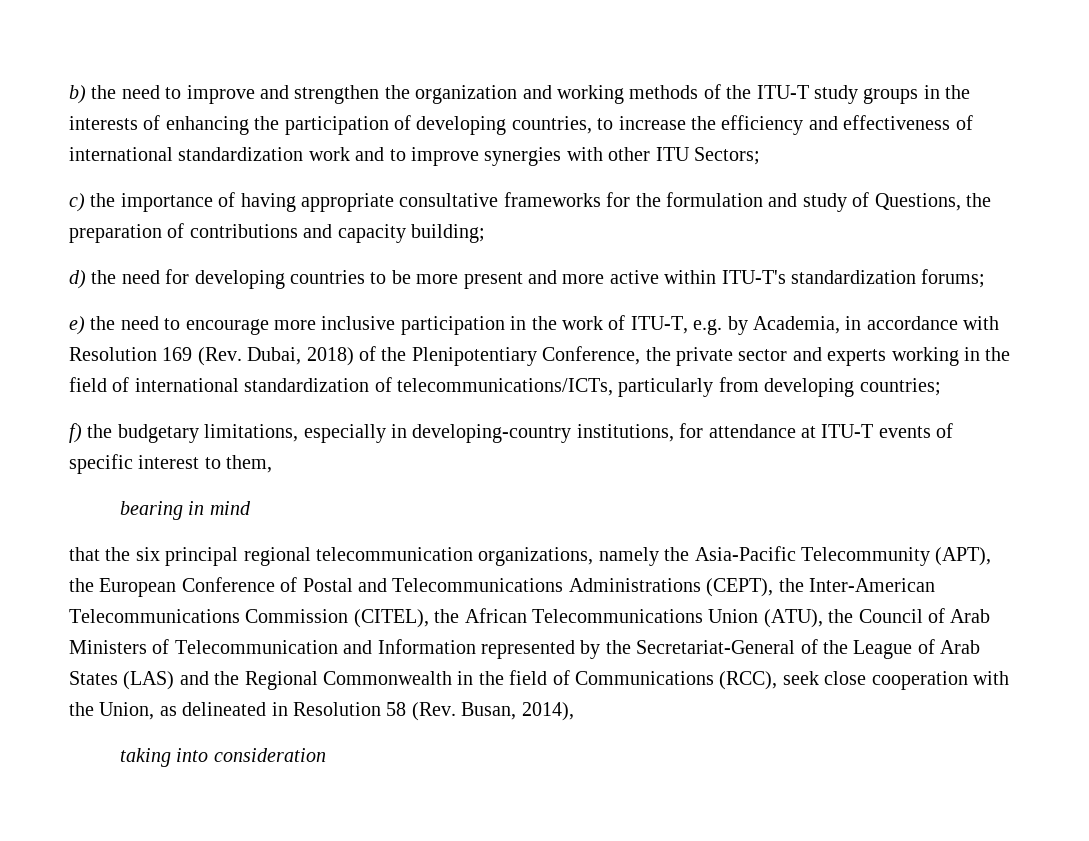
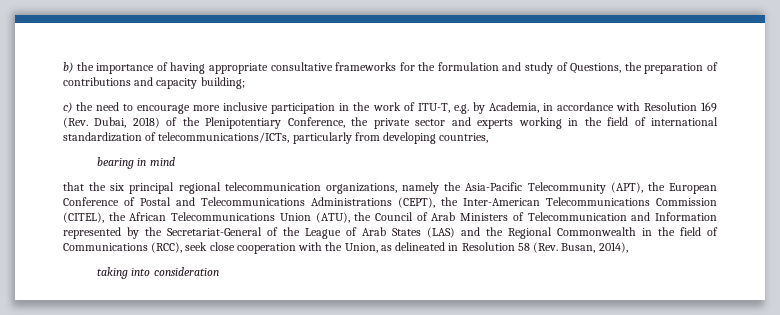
[121,84,971,104] [69,115,973,135] [69,147,760,166] [69,193,116,212] need to improve and strengthen the organization and working methods of the ITU-T study groups in the interests of enhancing the participation of developing countries, to increase the efficiency and effectiveness of international standardization work and to improve synergies with other ITU Sectors; // c) the -> (94, 66) none
[69,269,986,289] [69,316,85,335] d) the need for developing countries to be more present and more active within ITU-T's standardization forums; // e) -> [63,102,72,113] c)
[859,378,941,396] [69,423,954,443] [69,454,273,474] countries; // f) the budgetary limitations, especially in developing-country institutions, for attendance at ITU-T events of specific interest to them, -> [439,133,489,143] countries,

